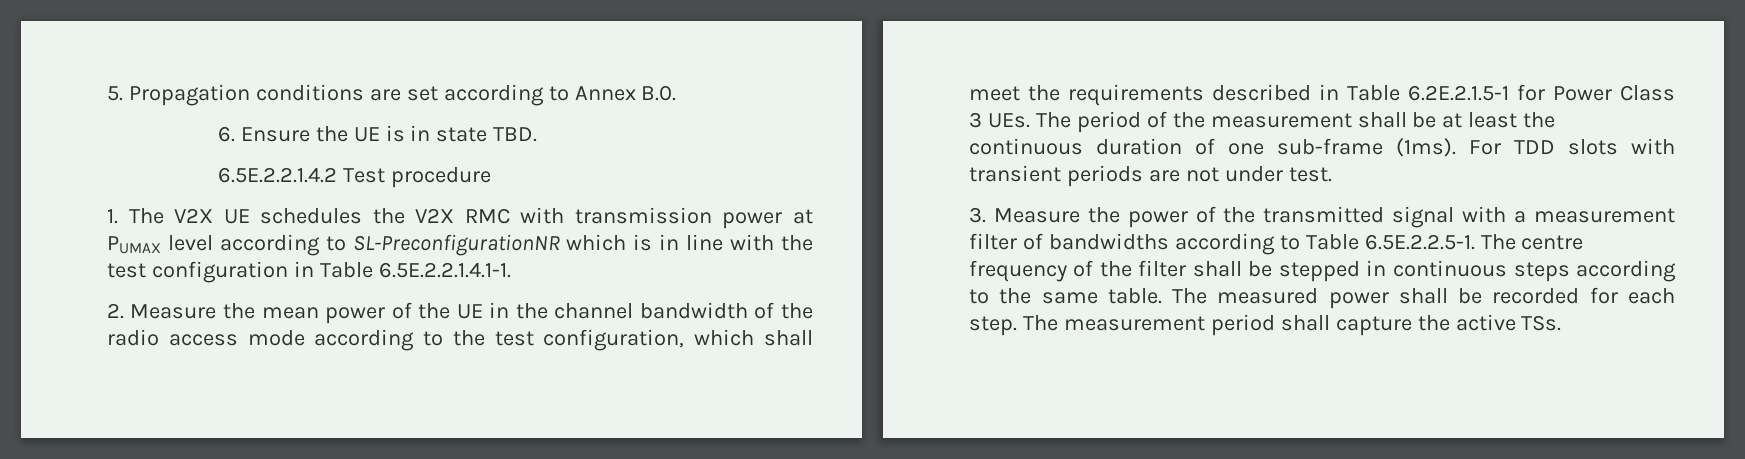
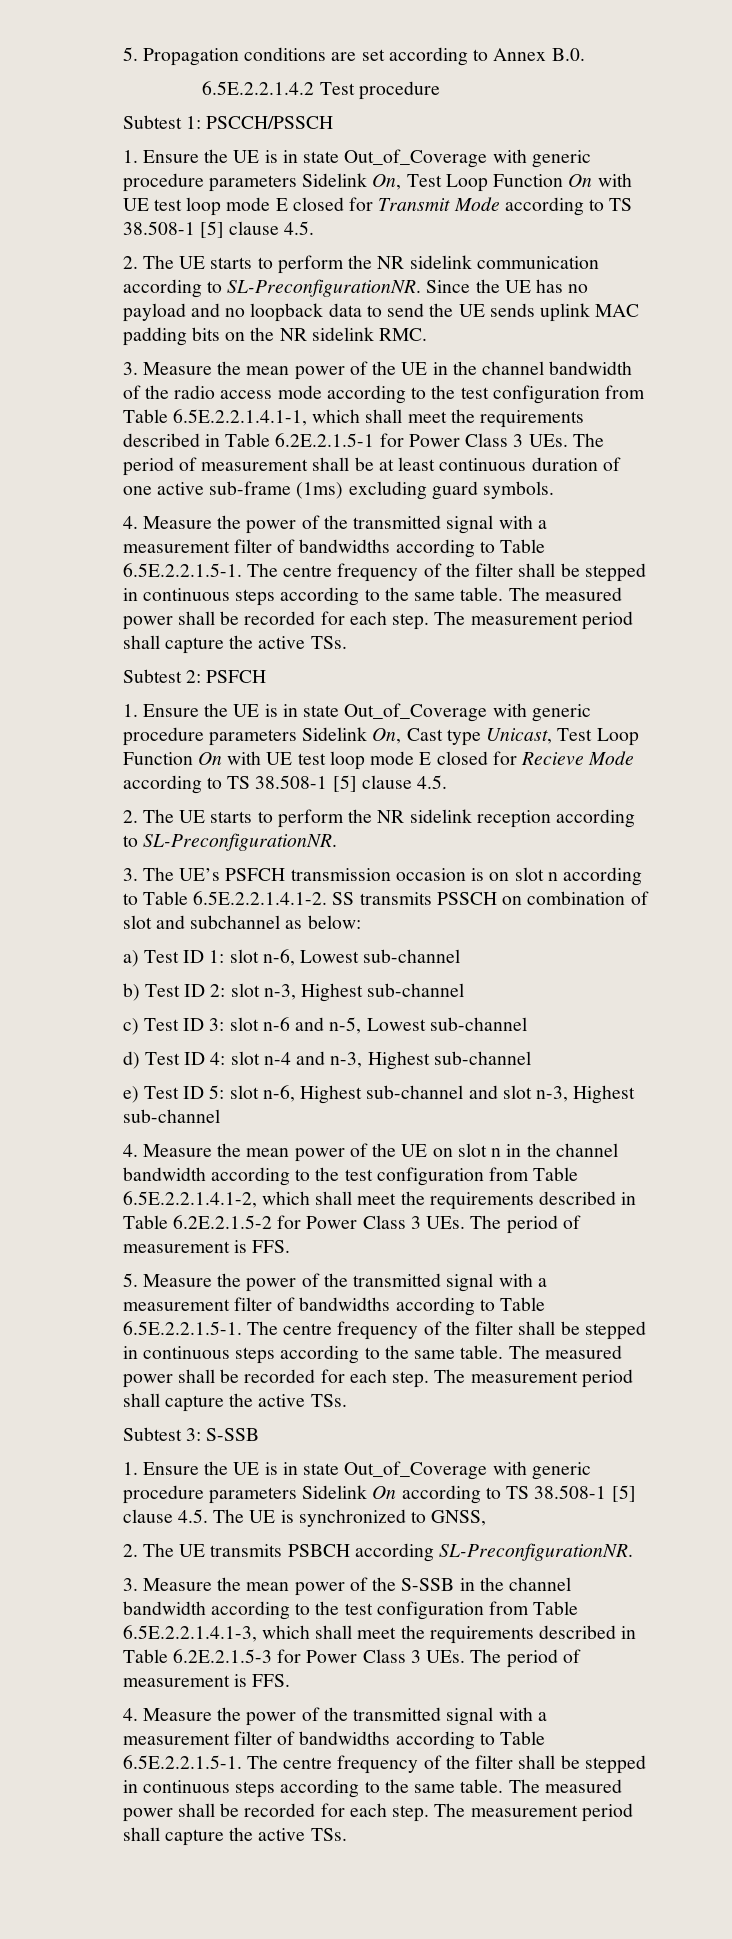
[217,125,538,142] [217,167,491,188] [106,207,813,229] [106,234,814,256] [106,261,511,283] [106,303,124,319] 6. Ensure the UE is in state TBD. // 6.5E.2.2.1.4.2 Test procedure // 1. The V2X UE schedules the V2X RMC with transmission power at PUMAX level according to SL-PreconfigurationNR which is in line with the test configuration in Table 6.5E.2.2.1.4.1-1. // 2. -> [202,81,440,100] [122,115,334,129] [122,149,591,168] [122,173,632,192] [122,197,633,216] [122,221,315,238] [122,255,599,274] [122,279,589,298] [122,303,640,322] [122,327,428,346] [122,362,138,375] 6.5E.2.2.1.4.2 Test procedure // Subtest 1: PSCCH/PSSCH // 1. Ensure the UE is in state Out_of_Coverage with generic procedure parameters Sidelink On, Test Loop Function On with UE test loop mode E closed for Transmit Mode according to TS 38.508-1 [5] clause 4.5. // 2. The UE starts to perform the NR sidelink communication according to SL-PreconfigurationNR. Since the UE has no payload and no loopback data to send the UE sends uplink MAC padding bits on the NR sidelink RMC. // 3.
[543,329,685,351] configuration, -> [492,385,646,404] [122,409,307,426] configuration from Table 6.5E.2.2.1.4.1-1,
[1172,112,1205,128] the -> (197, 464) none
[1523,112,1556,128] the -> (436, 464) none
[1276,138,1675,157] [968,165,1332,187] [968,207,986,223] sub-frame (1ms). For TDD slots with transient periods are not under test. // 3. -> [156,481,555,500] [122,516,138,529] active sub-frame (1ms) excluding guard symbols. // 4.
[1364,234,1475,250] 6.5E.2.2.5-1. -> [122,563,242,577] 6.5E.2.2.1.5-1.
(1562, 323) none -> [122,669,267,683] [122,703,591,722] [122,727,639,746] [122,751,635,770] [122,775,448,794] [122,809,636,828] [122,833,337,851] [122,867,643,886] [122,891,649,905] [122,915,361,929] [122,949,461,967] [122,983,465,1002] [122,1017,527,1035] [122,1051,531,1070] [122,1085,636,1104] [122,1109,220,1123] [122,1143,619,1162] [122,1167,579,1186] [122,1191,637,1210] [122,1215,581,1234] [122,1240,291,1253] [122,1273,547,1292] [122,1297,546,1316] [122,1321,646,1340] [122,1345,622,1364] [122,1369,633,1388] [122,1393,347,1412] [122,1427,260,1441] [122,1461,591,1480] [122,1485,636,1504] [122,1509,487,1527] [122,1543,634,1562] [122,1577,572,1596] [122,1601,579,1620] [122,1625,637,1644] [122,1649,581,1668] [122,1674,291,1687] [122,1707,547,1726] [122,1731,546,1750] [122,1755,646,1774] [122,1779,622,1798] [122,1803,633,1822] [122,1827,347,1846] // Subtest 2: PSFCH // 1. Ensure the UE is in state Out_of_Coverage with generic procedure parameters Sidelink On, Cast type Unicast, Test Loop Function On with UE test loop mode E closed for Recieve Mode according to TS 38.508-1 [5] clause 4.5. // 2. The UE starts to perform the NR sidelink reception according to SL-PreconfigurationNR. // 3. The UE’s PSFCH transmission occasion is on slot n according to Table 6.5E.2.2.1.4.1-2. SS transmits PSSCH on combination of slot and subchannel as below: // a) Test ID 1: slot n-6, Lowest sub-channel // b) Test ID 2: slot n-3, Highest sub-channel // c) Test ID 3: slot n-6 and n-5, Lowest sub-channel // d) Test ID 4: slot n-4 and n-3, Highest sub-channel // e) Test ID 5: slot n-6, Highest sub-channel and slot n-3, Highest sub-channel // 4. Measure the mean power of the UE on slot n in the channel bandwidth according to the test configuration from Table 6.5E.2.2.1.4.1-2, which shall meet the requirements described in Table 6.2E.2.1.5-2 for Power Class 3 UEs. The period of measurement is FFS. // 5. Measure the power of the transmitted signal with a measurement filter of bandwidths according to Table 6.5E.2.2.1.5-1. The centre frequency of the filter shall be stepped in continuous steps according to the same table. The measured power shall be recorded for each step. The measurement period shall capture the active TSs. // Subtest 3: S-SSB // 1. Ensure the UE is in state Out_of_Coverage with generic procedure parameters Sidelink On according to TS 38.508-1 [5] clause 4.5. The UE is synchronized to GNSS, // 2. The UE transmits PSBCH according SL-PreconfigurationNR. // 3. Measure the mean power of the S-SSB in the channel bandwidth according to the test configuration from Table 6.5E.2.2.1.4.1-3, which shall meet the requirements described in Table 6.2E.2.1.5-3 for Power Class 3 UEs. The period of measurement is FFS. // 4. Measure the power of the transmitted signal with a measurement filter of bandwidths according to Table 6.5E.2.2.1.5-1. The centre frequency of the filter shall be stepped in continuous steps according to the same table. The measured power shall be recorded for each step. The measurement period shall capture the active TSs.

